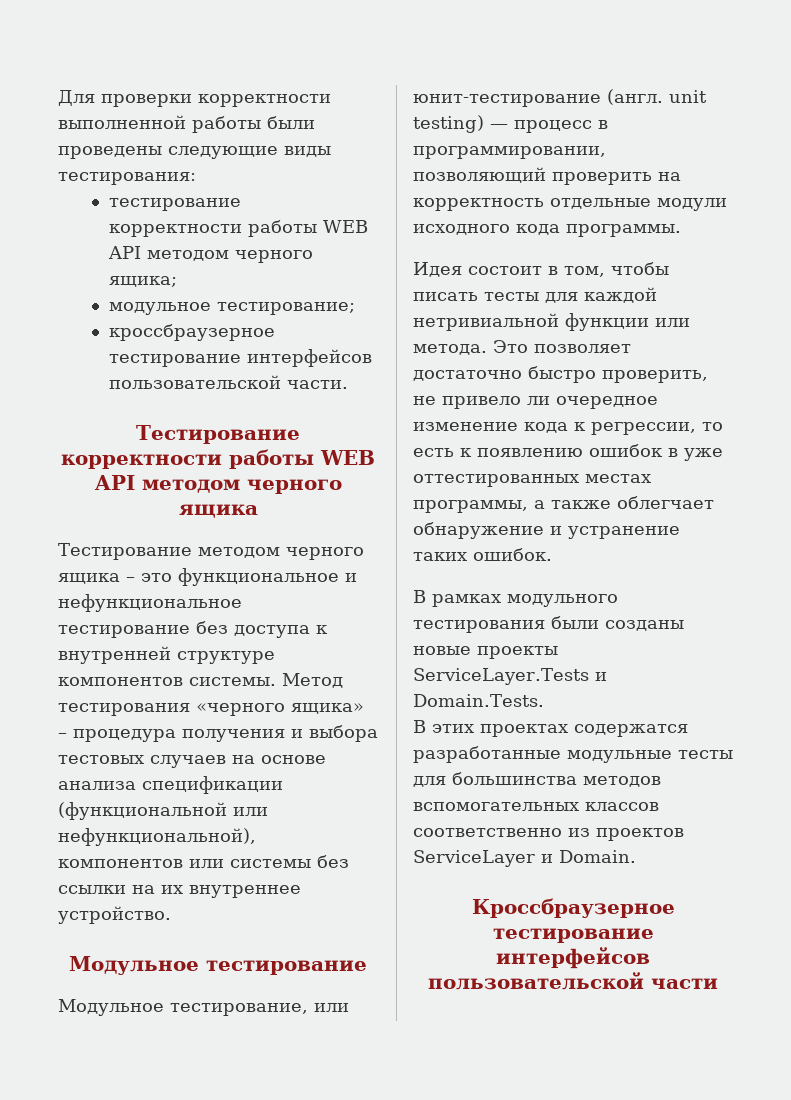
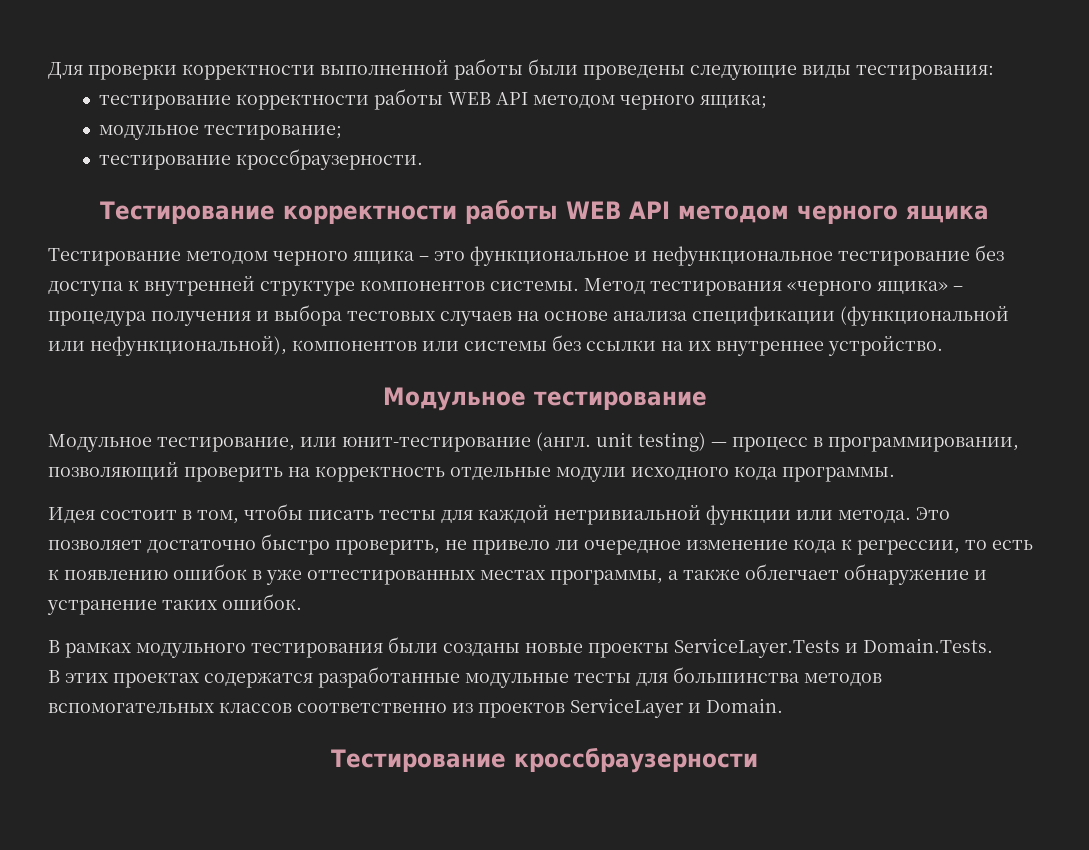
[108,324,275,341] [108,349,372,367] [108,375,348,389] кроссбраузерное тестирование интерфейсов пользовательской части. -> [99,149,424,170] тестирование кроссбраузерности.
[471,898,675,918] [492,928,654,943] [496,947,650,969] [428,972,718,990] Кроссбраузерное тестирование интерфейсов пользовательской части -> [331,747,758,773] Тестирование кроссбраузерности

